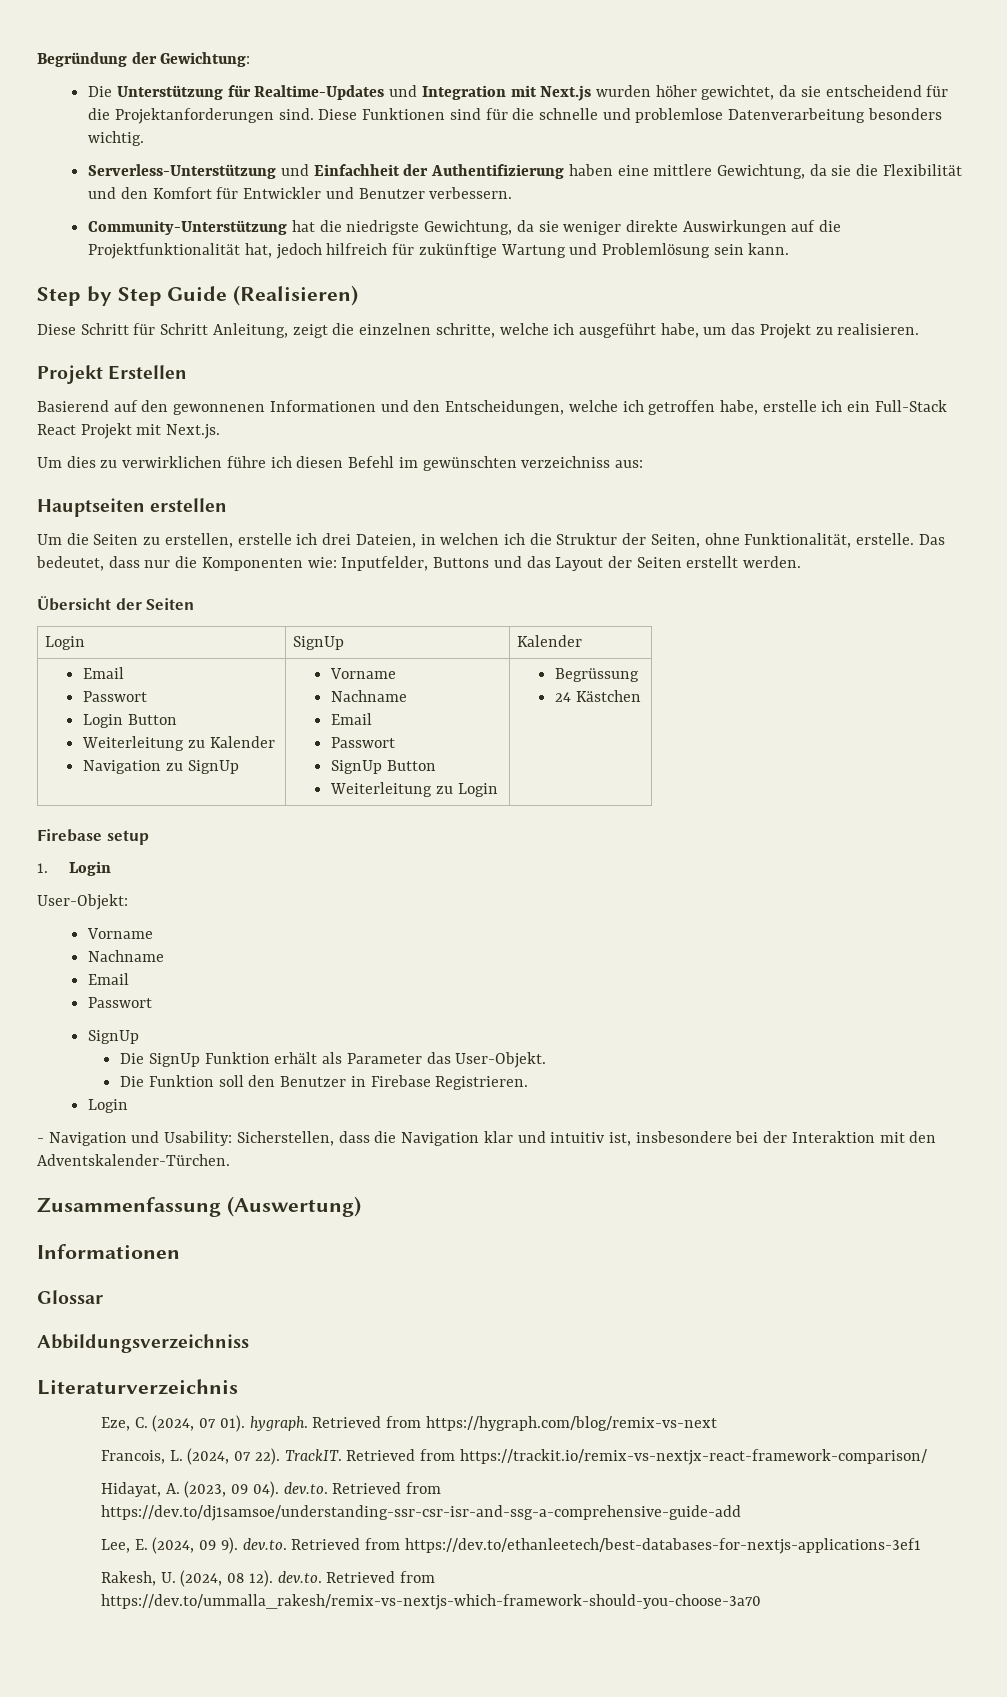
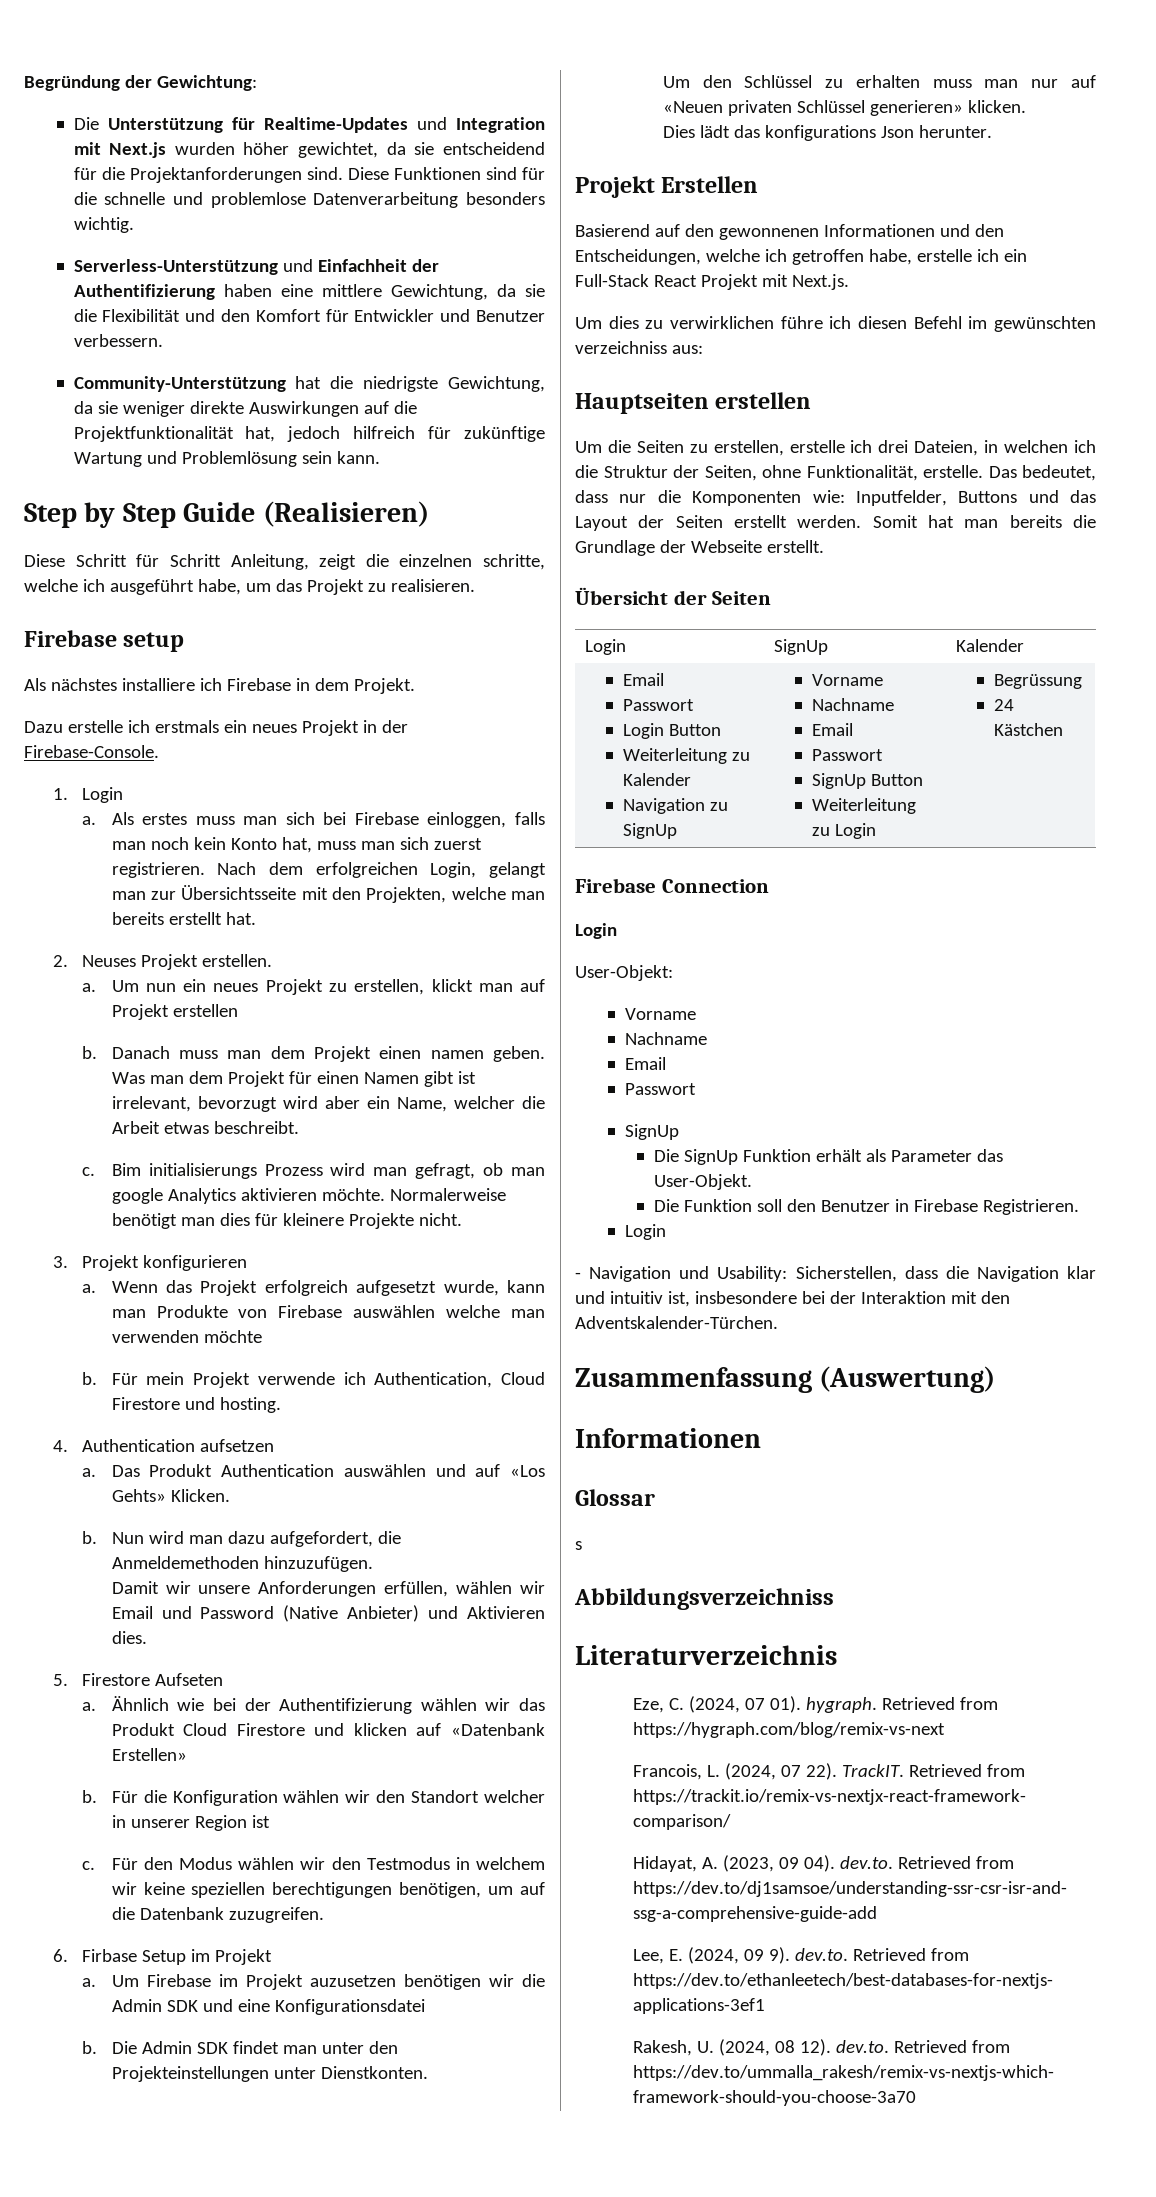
(920, 329) none -> [24,630,185,652] [24,678,415,694] [24,720,408,736] [24,745,159,758] [53,787,124,803] [82,812,546,828] [111,837,482,853] [111,862,546,878] [111,885,545,903] [111,912,256,925] [53,954,273,970] [82,979,545,995] [111,1004,238,1020] [82,1046,545,1062] [111,1071,476,1087] [111,1096,545,1112] [111,1121,299,1134] [82,1163,545,1179] [111,1188,506,1204] [111,1213,462,1229] [53,1255,248,1271] [82,1280,545,1296] [111,1305,545,1318] [111,1330,262,1343] [82,1372,545,1388] [111,1397,281,1413] [53,1439,275,1452] [82,1464,545,1477] [111,1489,230,1502] [82,1531,401,1547] [111,1556,373,1572] [111,1581,545,1597] [111,1605,545,1622] [111,1631,147,1644] [53,1673,224,1686] [82,1696,545,1714] [111,1723,545,1736] [111,1748,187,1761] [82,1790,545,1806] [111,1815,270,1831] [82,1857,546,1870] [111,1882,545,1898] [111,1907,324,1923] [53,1949,273,1965] [82,1974,545,1990] [111,1999,425,2015] [82,2041,398,2054] [111,2066,428,2082] [662,75,1096,88] [662,100,1026,116] [662,125,992,141] // Firebase setup // Als nächstes installiere ich Firebase in dem Projekt. // Dazu erstelle ich erstmals ein neues Projekt in der Firebase-Console. // 1. Login // a. Als erstes muss man sich bei Firebase einloggen, falls man noch kein Konto hat, muss man sich zuerst registrieren. Nach dem erfolgreichen Login, gelangt man zur Übersichtsseite mit den Projekten, welche man bereits erstellt hat. // 2. Neuses Projekt erstellen. // a. Um nun ein neues Projekt zu erstellen, klickt man auf Projekt erstellen // b. Danach muss man dem Projekt einen namen geben. Was man dem Projekt für einen Namen gibt ist irrelevant, bevorzugt wird aber ein Name, welcher die Arbeit etwas beschreibt. // c. Bim initialisierungs Prozess wird man gefragt, ob man google Analytics aktivieren möchte. Normalerweise benötigt man dies für kleinere Projekte nicht. // 3. Projekt konfigurieren // a. Wenn das Projekt erfolgreich aufgesetzt wurde, kann man Produkte von Firebase auswählen welche man verwenden möchte // b. Für mein Projekt verwende ich Authentication, Cloud Firestore und hosting. // 4. Authentication aufsetzen // a. Das Produkt Authentication auswählen und auf «Los Gehts» Klicken. // b. Nun wird man dazu aufgefordert, die Anmeldemethoden hinzuzufügen. // Damit wir unsere Anforderungen erfüllen, wählen wir Email und Password (Native Anbieter) und Aktivieren dies. // 5. Firestore Aufseten // a. Ähnlich wie bei der Authentifizierung wählen wir das Produkt Cloud Firestore und klicken auf «Datenbank Erstellen» // b. Für die Konfiguration wählen wir den Standort welcher in unserer Region ist // c. Für den Modus wählen wir den Testmodus in welchem wir keine speziellen berechtigungen benötigen, um auf die Datenbank zuzugreifen. // 6. Firbase Setup im Projekt // a. Um Firebase im Projekt auzusetzen benötigen wir die Admin SDK und eine Konfigurationsdatei // b. Die Admin SDK findet man unter den Projekteinstellungen unter Dienstkonten. // Um den Schlüssel zu erhalten muss man nur auf «Neuen privaten Schlüssel generieren» klicken. // Dies lädt das konfigurations Json herunter.
(802, 562) none -> [872,515,1096,528] [575,540,824,556] Somit hat man bereits die Grundlage der Webseite erstellt.
[106,830,149,845] [37,863,48,873] setup // 1. -> [661,879,769,893] Connection //
(103, 1297) none -> [575,1541,582,1550] // s

